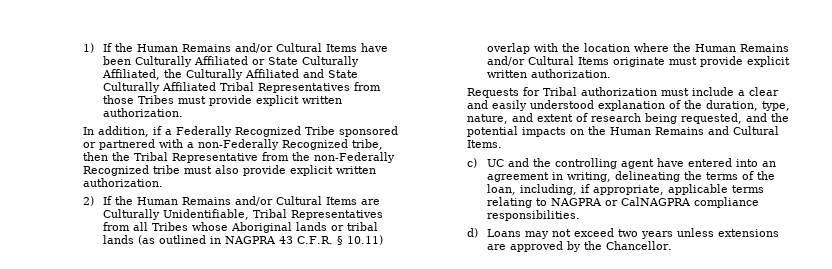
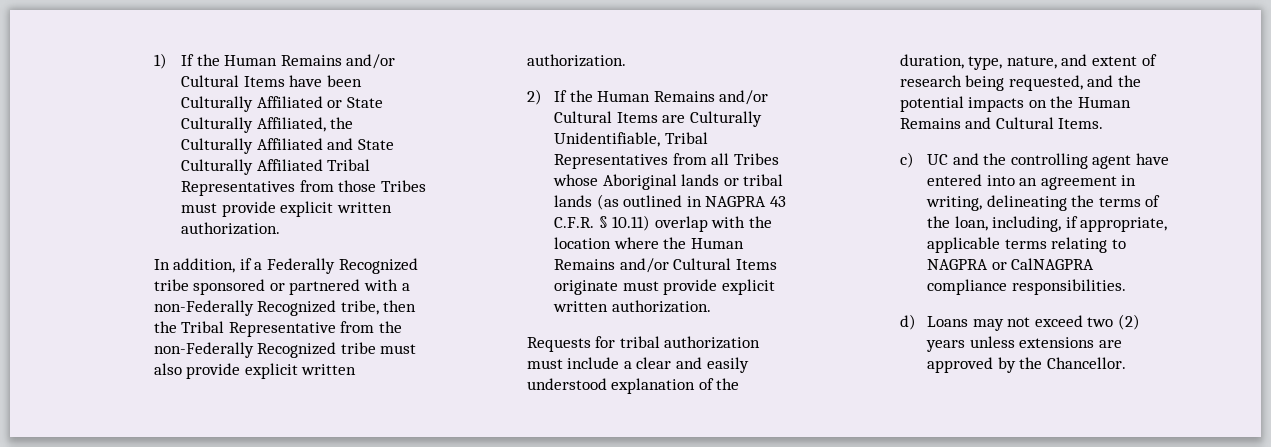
[304,126,335,135] Tribe -> [153,279,189,291] tribe
[542,87,577,96] Tribal -> [619,336,660,348] tribal
(639, 233) none -> [1118,314,1141,330] (2)

